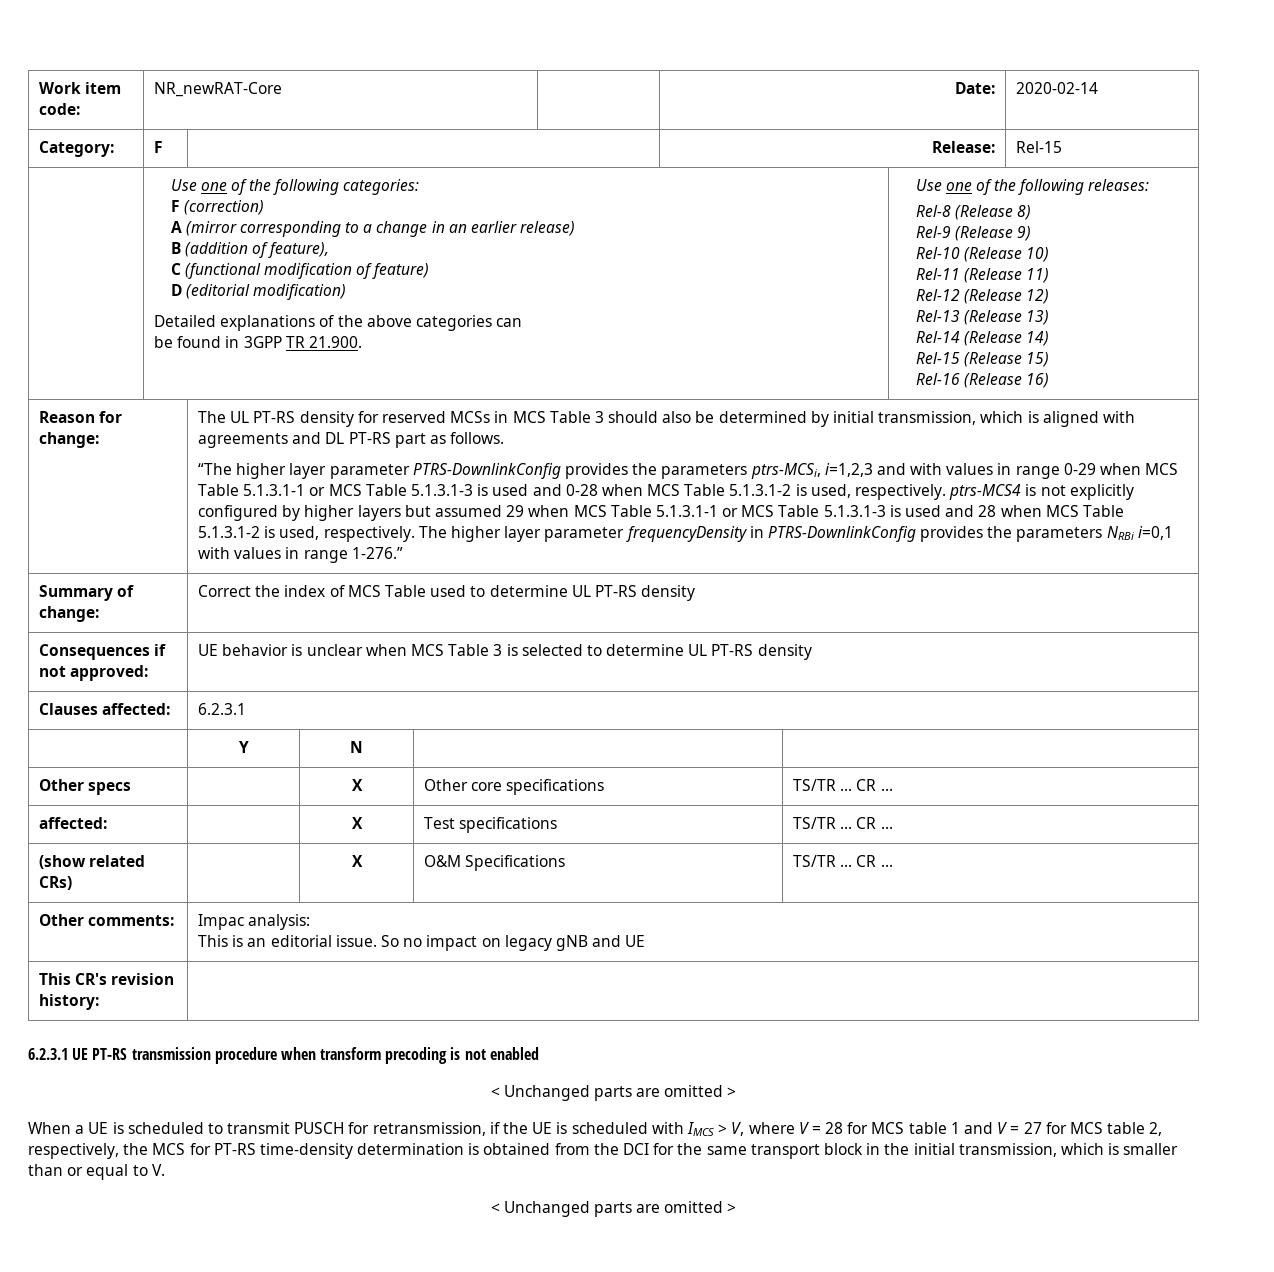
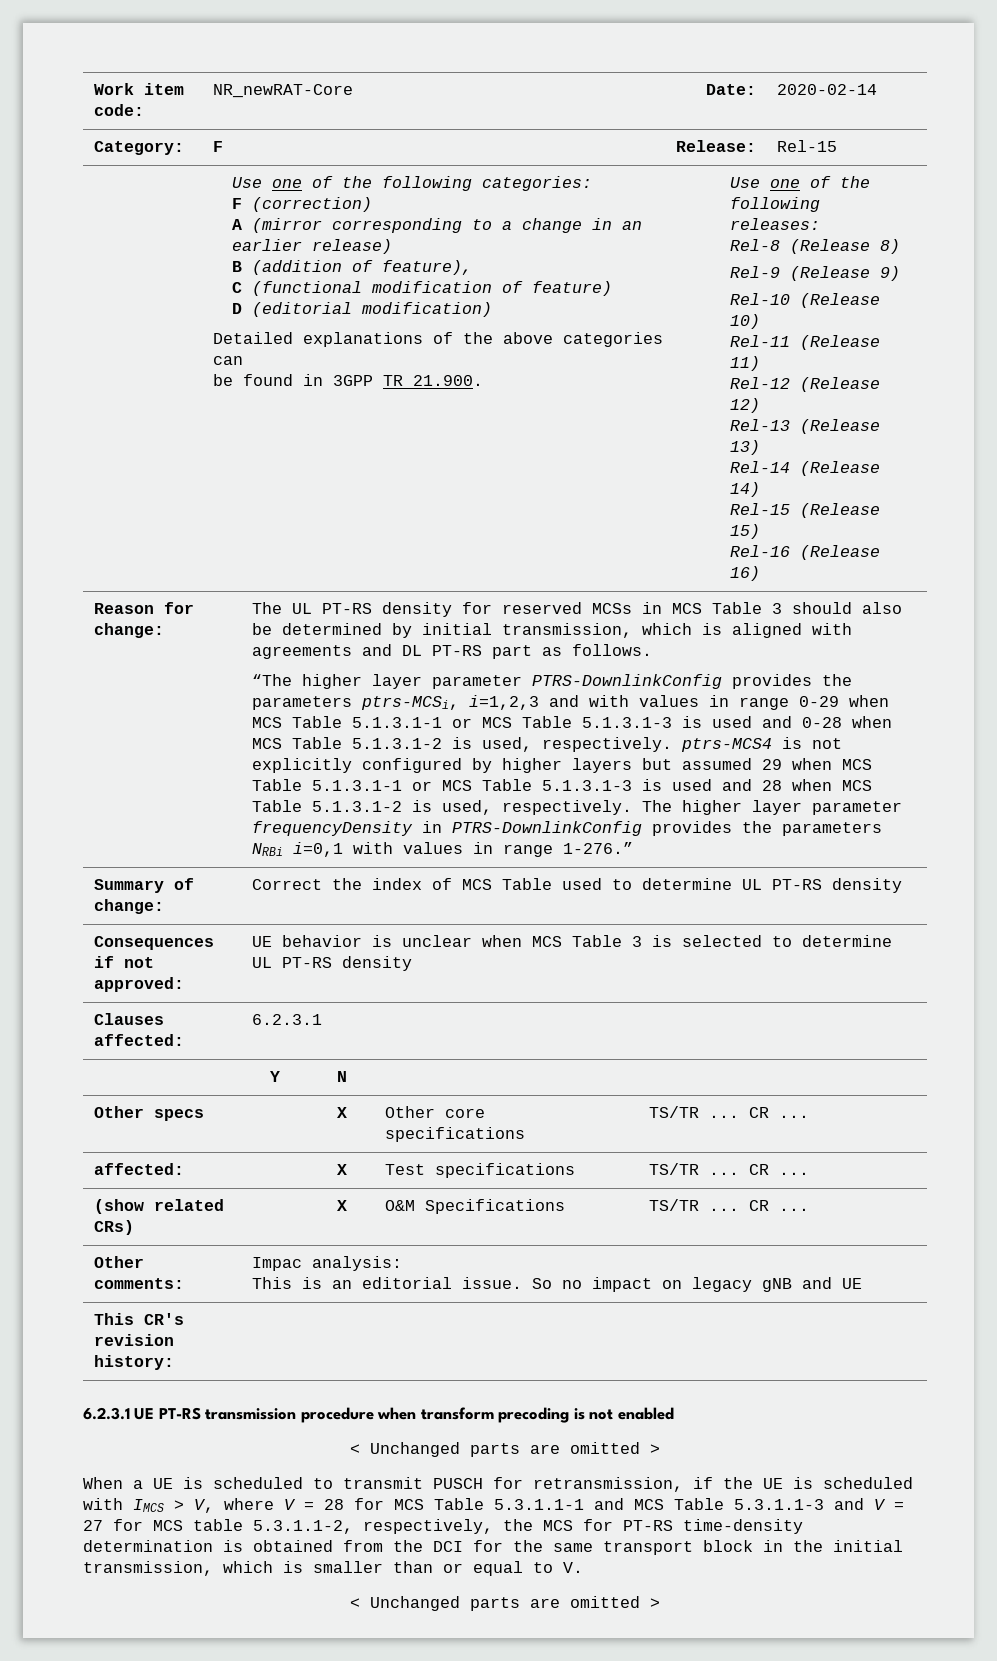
[908,1122,960,1134] table 1 -> [434,1498,824,1510] Table 5.3.1.1-1 and MCS Table 5.3.1.1-3
[1149,1122,1163,1136] 2, -> [253,1520,353,1534] 5.3.1.1-2,

